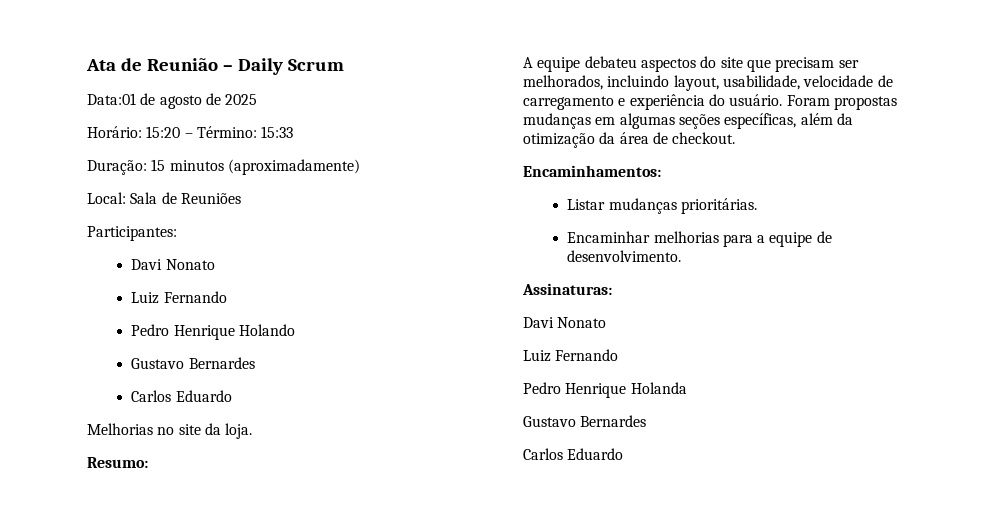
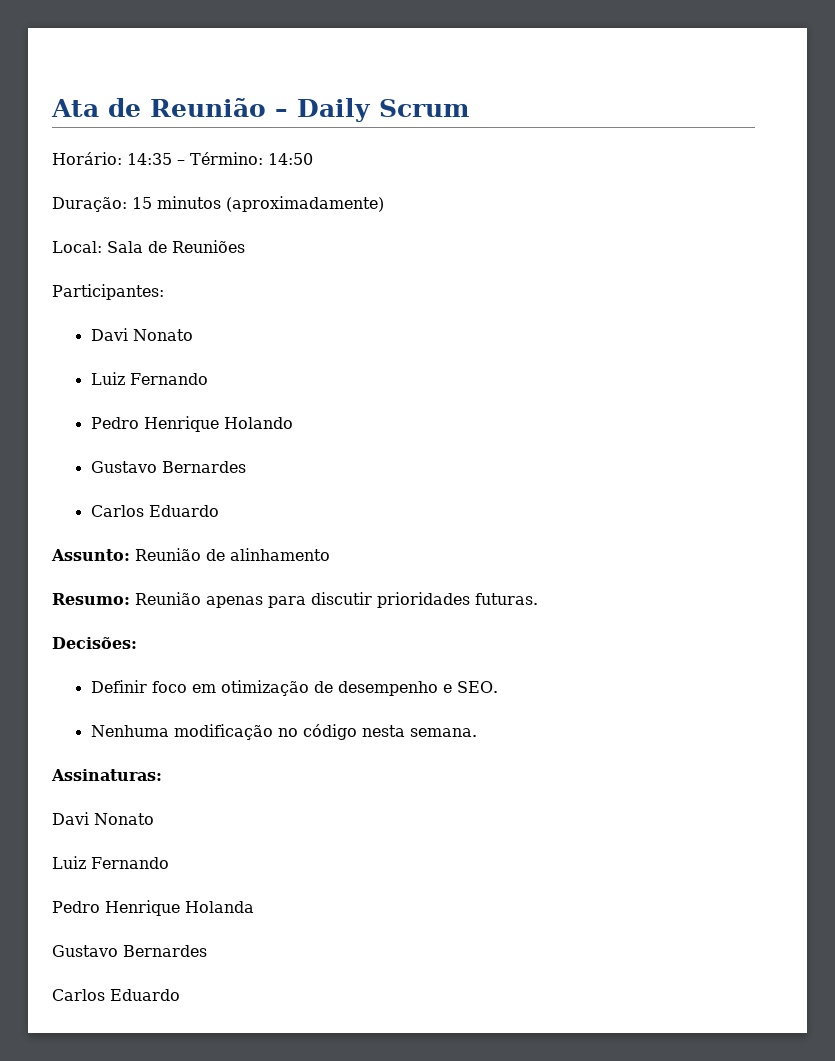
[87,93,258,109] // Data:01 de agosto de 2025 -> (469, 108) none
[146,126,181,138] 15:20 -> [127,153,172,165] 14:35
[261,126,294,138] 15:33 -> [267,153,313,165] 14:50
[87,423,253,439] [87,457,148,468] [523,56,859,72] [523,75,893,91] [523,94,897,110] [523,113,853,129] [523,132,736,148] [523,165,661,177] [567,198,757,214] [567,231,832,247] [567,250,682,262] Melhorias no site da loja. // Resumo: // A equipe debateu aspectos do site que precisam ser melhorados, incluindo layout, usabilidade, velocidade de carregamento e experiência do usuário. Foram propostas mudanças em algumas seções específicas, além da otimização da área de checkout. // Encaminhamentos: // Listar mudanças prioritárias. // Encaminhar melhorias para a equipe de desenvolvimento. -> [51,548,330,561] [52,592,538,608] [52,637,137,649] [90,680,498,696] [90,724,477,740] Assunto: Reunião de alinhamento // Resumo: Reunião apenas para discutir prioridades futuras. // Decisões: // Definir foco em otimização de desempenho e SEO. // Nenhuma modificação no código nesta semana.

